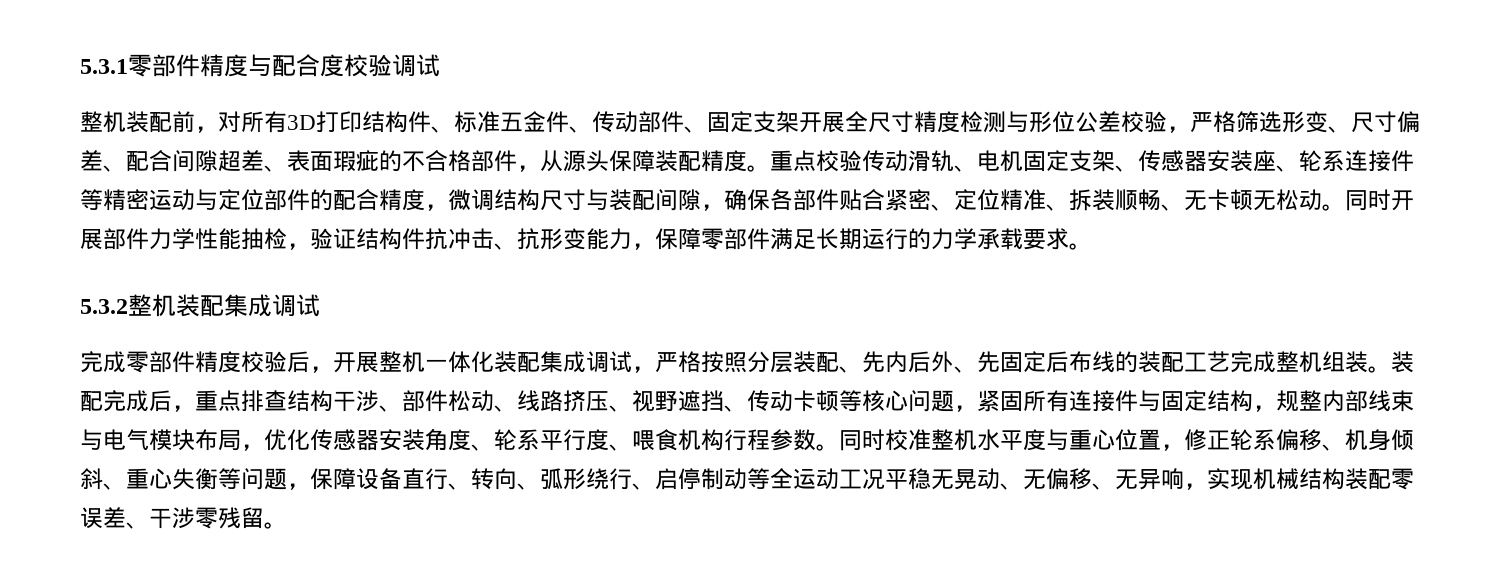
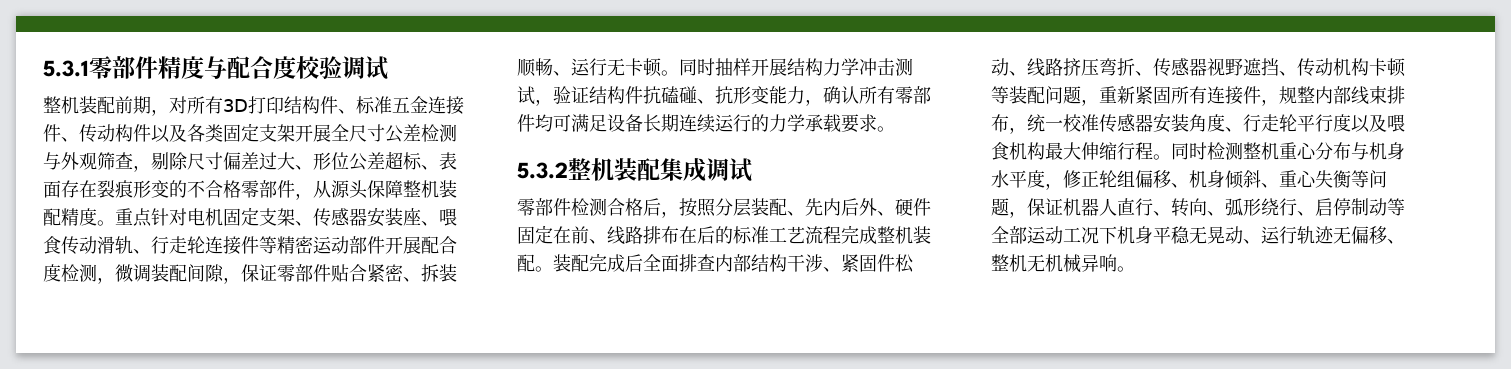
(195, 122) none -> [133,96,151,114] 期
(546, 121) none -> [428,96,464,115] 连接
[638,111,707,133] 部件、 -> [115,124,223,143] 构件以及各类
[914,111,1420,133] [80,150,379,172] 精度检测与形位公差校验，严格筛选形变、尺寸偏差、配合间隙超差、表面瑕疵 -> [385,124,457,143] [43,151,457,172] [43,180,169,198] 公差检测与外观筛查，剔除尺寸偏差过大、形位公差超标、表面存在裂痕形变
(471, 161) none -> [241,180,259,198] 零
(655, 161) none -> [403,180,439,198] 整机
[816,150,977,172] 校验传动滑轨、 -> [151,208,187,226] 针对
[1299,150,1414,172] [80,189,609,211] 轮系连接件等精密运动与定位部件的配合精度，微调结构尺寸与 -> [439,208,457,226] [43,236,457,255] [43,264,151,284] 喂食传动滑轨、行走轮连接件等精密运动部件开展配合度检测，微调
[724,189,793,211] 确保各 -> [241,264,295,282] 保证零
[954,189,1414,211] [80,228,287,250] 定位精准、拆装顺畅、无卡顿无松动。同时开展部件力学性能抽检 -> [421,264,457,282] [517,58,913,77] [517,86,535,105] 拆装顺畅、运行无卡顿。同时抽样开展结构力学冲击测试
[448,228,494,250] 冲击 -> [661,86,697,103] 磕碰
[655,228,862,250] 保障零部件满足长期 -> [823,86,931,104] [517,114,715,133] 确认所有零部件均可满足设备长期连续
[80,351,701,373] 完成零部件精度校验后，开展整机一体化装配集成调试，严格 -> [517,198,679,218] 零部件检测合格后，
[977,351,1230,373] 先固定后布线的装配工艺 -> [895,198,931,216] [517,225,841,245] 硬件固定在前、线路排布在后的标准工艺流程
[1322,351,1368,373] 组装 -> [913,226,931,244] [517,254,535,272] 装配
[172,390,287,412] ，重点排查 -> [643,254,751,272] 全面排查内部
[402,390,425,412] 部 -> [841,254,877,272] 紧固
[609,405,632,412] 、 -> [1099,58,1207,77] 弯折、传感器
[793,390,977,412] 卡顿等核心问题， -> [1333,58,1406,77] [991,86,1135,106] 机构卡顿等装配问题，重新
[1138,390,1253,412] 与固定结构 -> (1261, 95) none
[80,428,1161,451] 与电气模块布局，优化传感器安装角度、轮系平行度、喂食机构行程参数。同时校准整机水平度与重心位置 -> [1387,86,1405,104] [991,113,1405,134] [991,142,1405,160] [991,170,1045,188] 排布，统一校准传感器安装角度、行走轮平行度以及喂食机构最大伸缩行程。同时检测整机重心分布与机身水平度
[1253,429,1276,451] 系 -> [1117,170,1135,187] 组
[333,468,402,490] 障设备 -> [1045,198,1117,216] 证机器人
(793, 478) none -> [1009,226,1027,244] 部
(885, 479) none -> [1099,226,1153,244] 下机身
[1023,468,1414,490] [80,507,264,529] 无偏移、无异响，实现机械结构装配零误差、干涉零残留 -> [1261,226,1405,244] [991,254,1117,273] 运行轨迹无偏移、整机无机械异响

